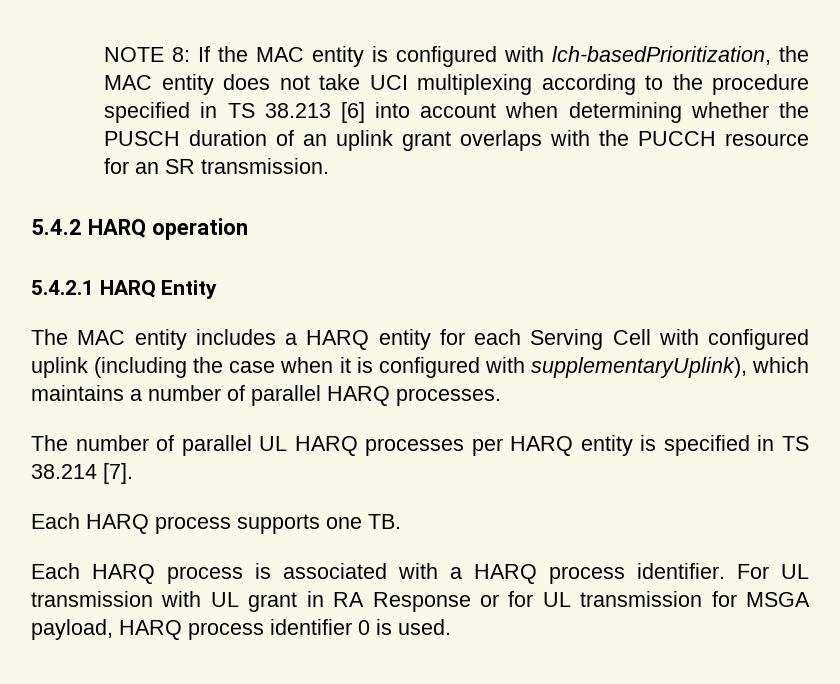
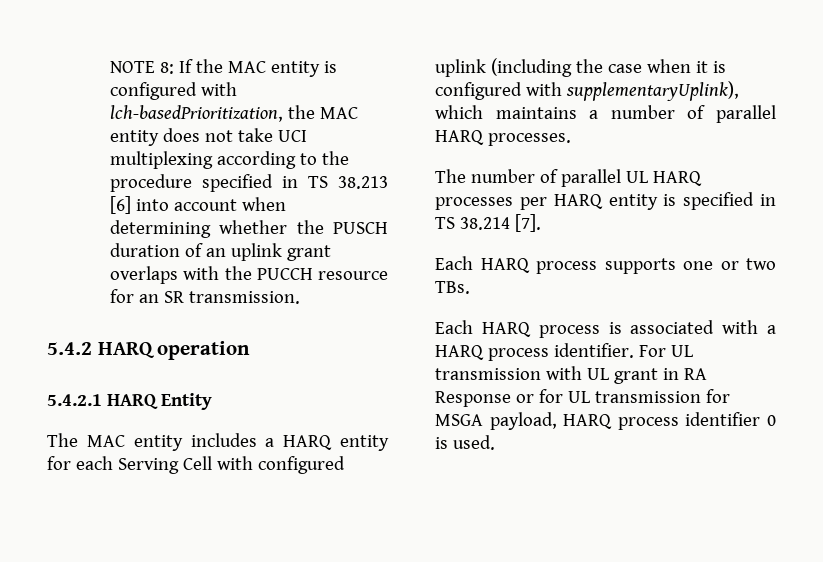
[368,514,401,529] TB. -> [720,258,776,270] [435,281,470,294] or two TBs.

